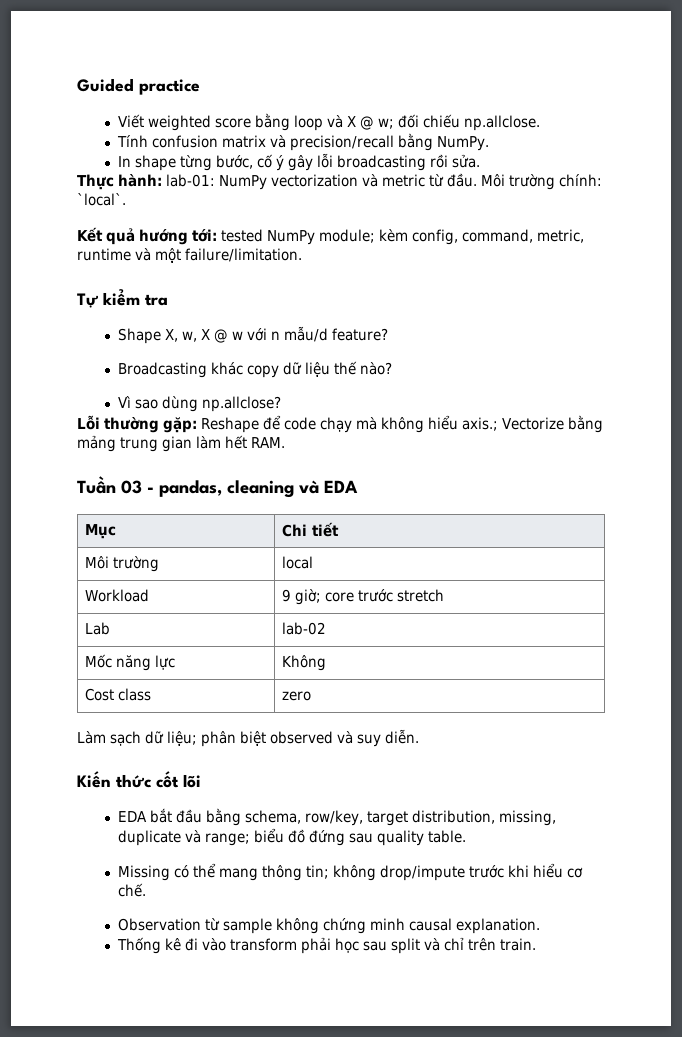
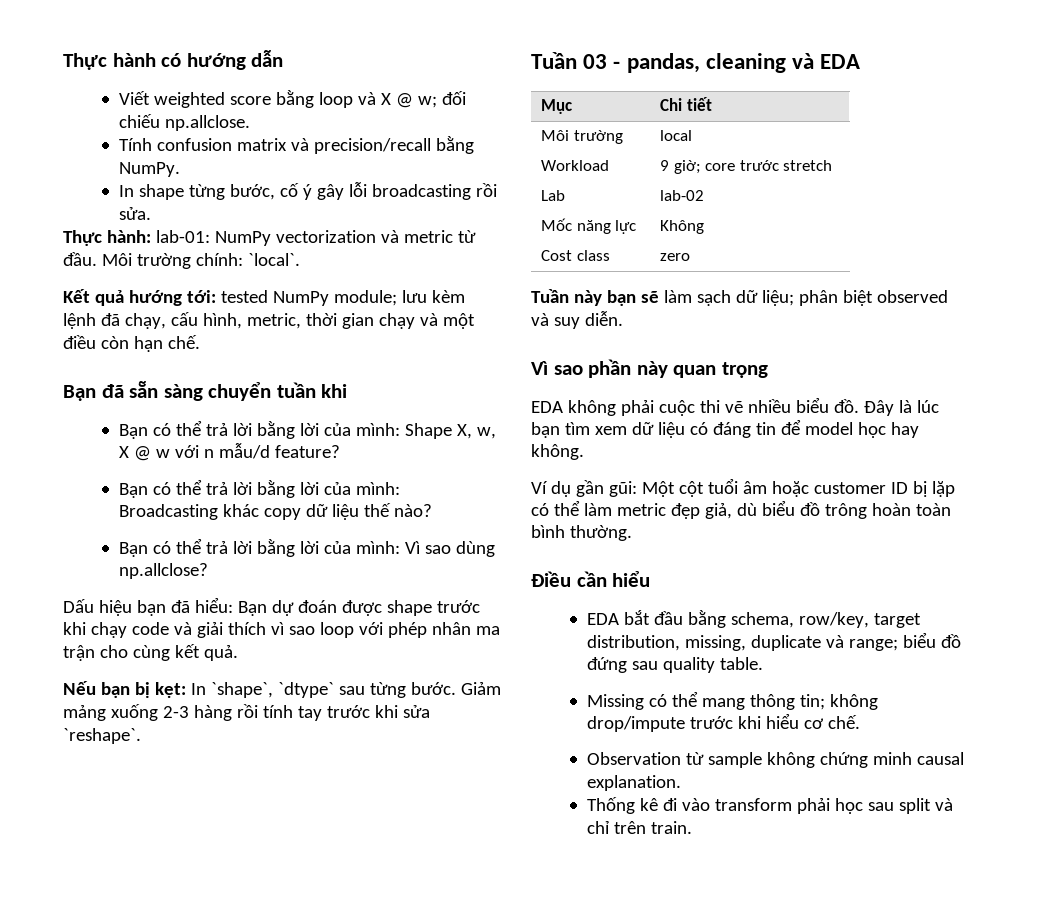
[77,78,200,95] Guided practice -> [63,50,284,70] Thực hành có hướng dẫn
[379,229,584,245] [77,248,302,263] [77,289,168,308] kèm config, command, metric, runtime và một failure/limitation. // Tự kiểm tra // -> [401,290,465,303] [63,312,475,329] [63,335,200,352] [63,381,348,401] [119,420,401,439] lưu kèm lệnh đã chạy, cấu hình, metric, thời gian chạy và một điều còn hạn chế. // Bạn đã sẵn sàng chuyển tuần khi // Bạn có thể trả lời bằng lời của mình:
(389, 334) none -> [119,479,401,498] Bạn có thể trả lời bằng lời của mình:
[118,396,282,412] [77,415,603,433] [77,435,285,452] Vì sao dùng np.allclose? // Lỗi thường gặp: Reshape để code chạy mà không hiểu axis.; Vectorize bằng mảng trung gian làm hết RAM. -> [119,538,496,557] [119,563,209,579] [63,597,480,616] [63,622,500,638] [63,644,238,661] [63,681,501,698] [63,704,430,721] [63,728,141,744] Bạn có thể trả lời bằng lời của mình: Vì sao dùng np.allclose? // Dấu hiệu bạn đã hiểu: Bạn dự đoán được shape trước khi chạy code và giải thích vì sao loop với phép nhân ma trận cho cùng kết quả. // Nếu bạn bị kẹt: In `shape`, `dtype` sau từng bước. Giảm mảng xuống 2-3 hàng rồi tính tay trước khi sửa `reshape`.
[77,731,106,744] Làm -> [531,289,692,306] Tuần này bạn sẽ làm
[77,771,201,788] Kiến thức cốt lõi -> [531,359,768,378] [531,397,939,416] [531,419,919,438] [531,444,584,460] [531,478,955,497] [531,500,951,519] [531,525,632,541] [531,571,651,587] Vì sao phần này quan trọng // EDA không phải cuộc thi vẽ nhiều biểu đồ. Đây là lúc bạn tìm xem dữ liệu có đáng tin để model học hay không. // Ví dụ gần gũi: Một cột tuổi âm hoặc customer ID bị lặp có thể làm metric đẹp giả, dù biểu đồ trông hoàn toàn bình thường. // Điều cần hiểu

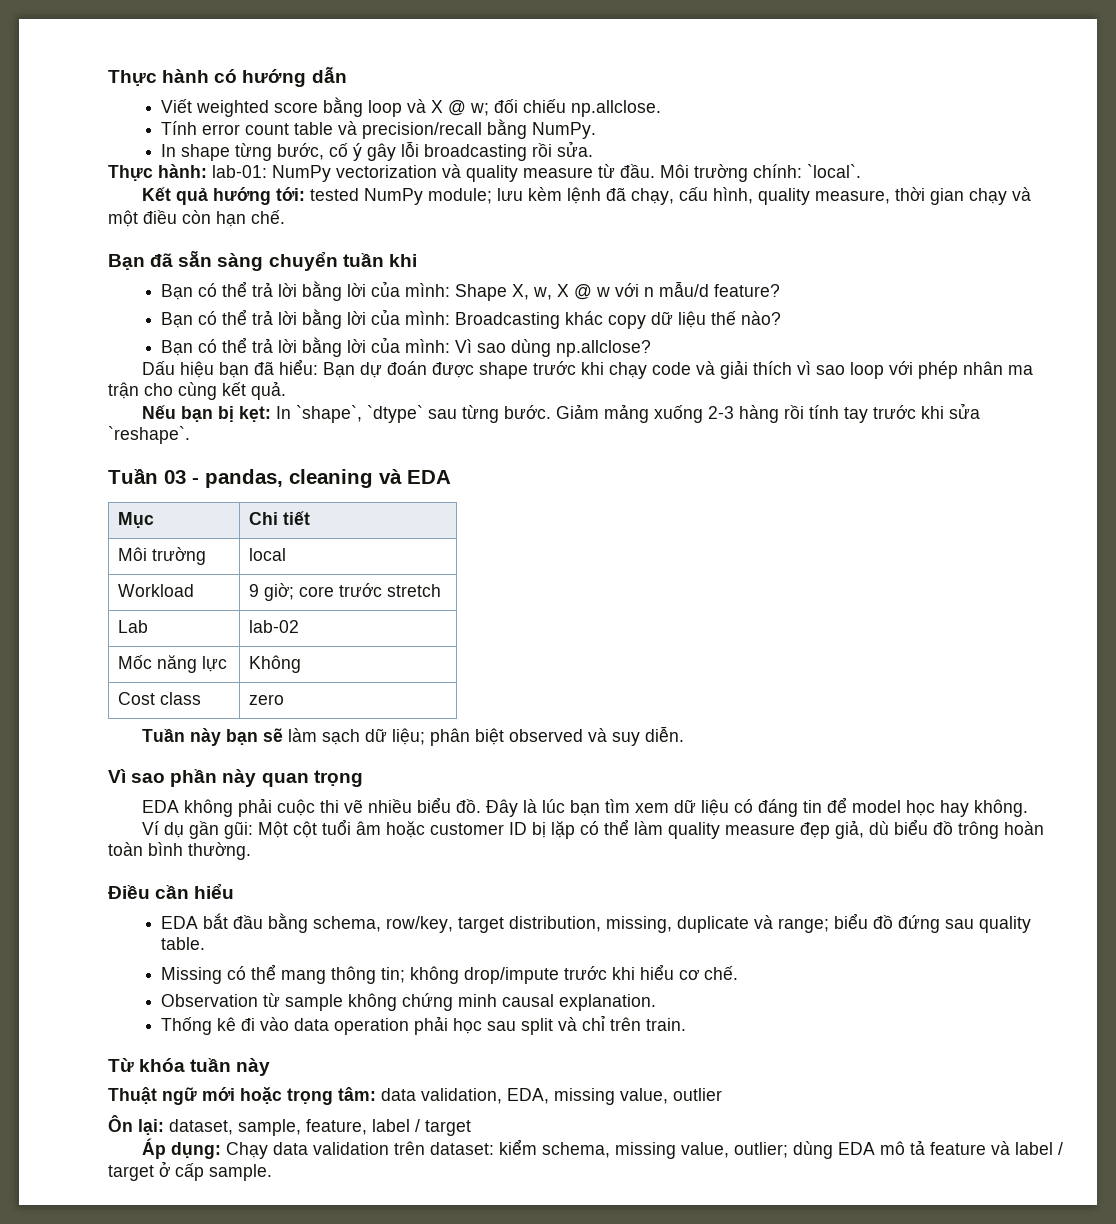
[157,138,288,151] confusion matrix -> [202,122,334,135] error count table
[403,230,453,243] metric -> [466,165,593,182] quality measure
[246,313,301,329] metric, -> [758,188,891,205] quality measure,
[616,503,666,516] metric -> [668,822,796,839] quality measure
[715,798,793,811] transform -> [294,1018,410,1035] data operation
(693, 827) none -> [108,1058,271,1076] [108,1087,722,1105] [108,1115,471,1136] [142,1138,1064,1159] [108,1161,272,1181] // Từ khóa tuần này // Thuật ngữ mới hoặc trọng tâm: data validation, EDA, missing value, outlier // Ôn lại: dataset, sample, feature, label / target // Áp dụng: Chạy data validation trên dataset: kiểm schema, missing value, outlier; dùng EDA mô tả feature và label / target ở cấp sample.

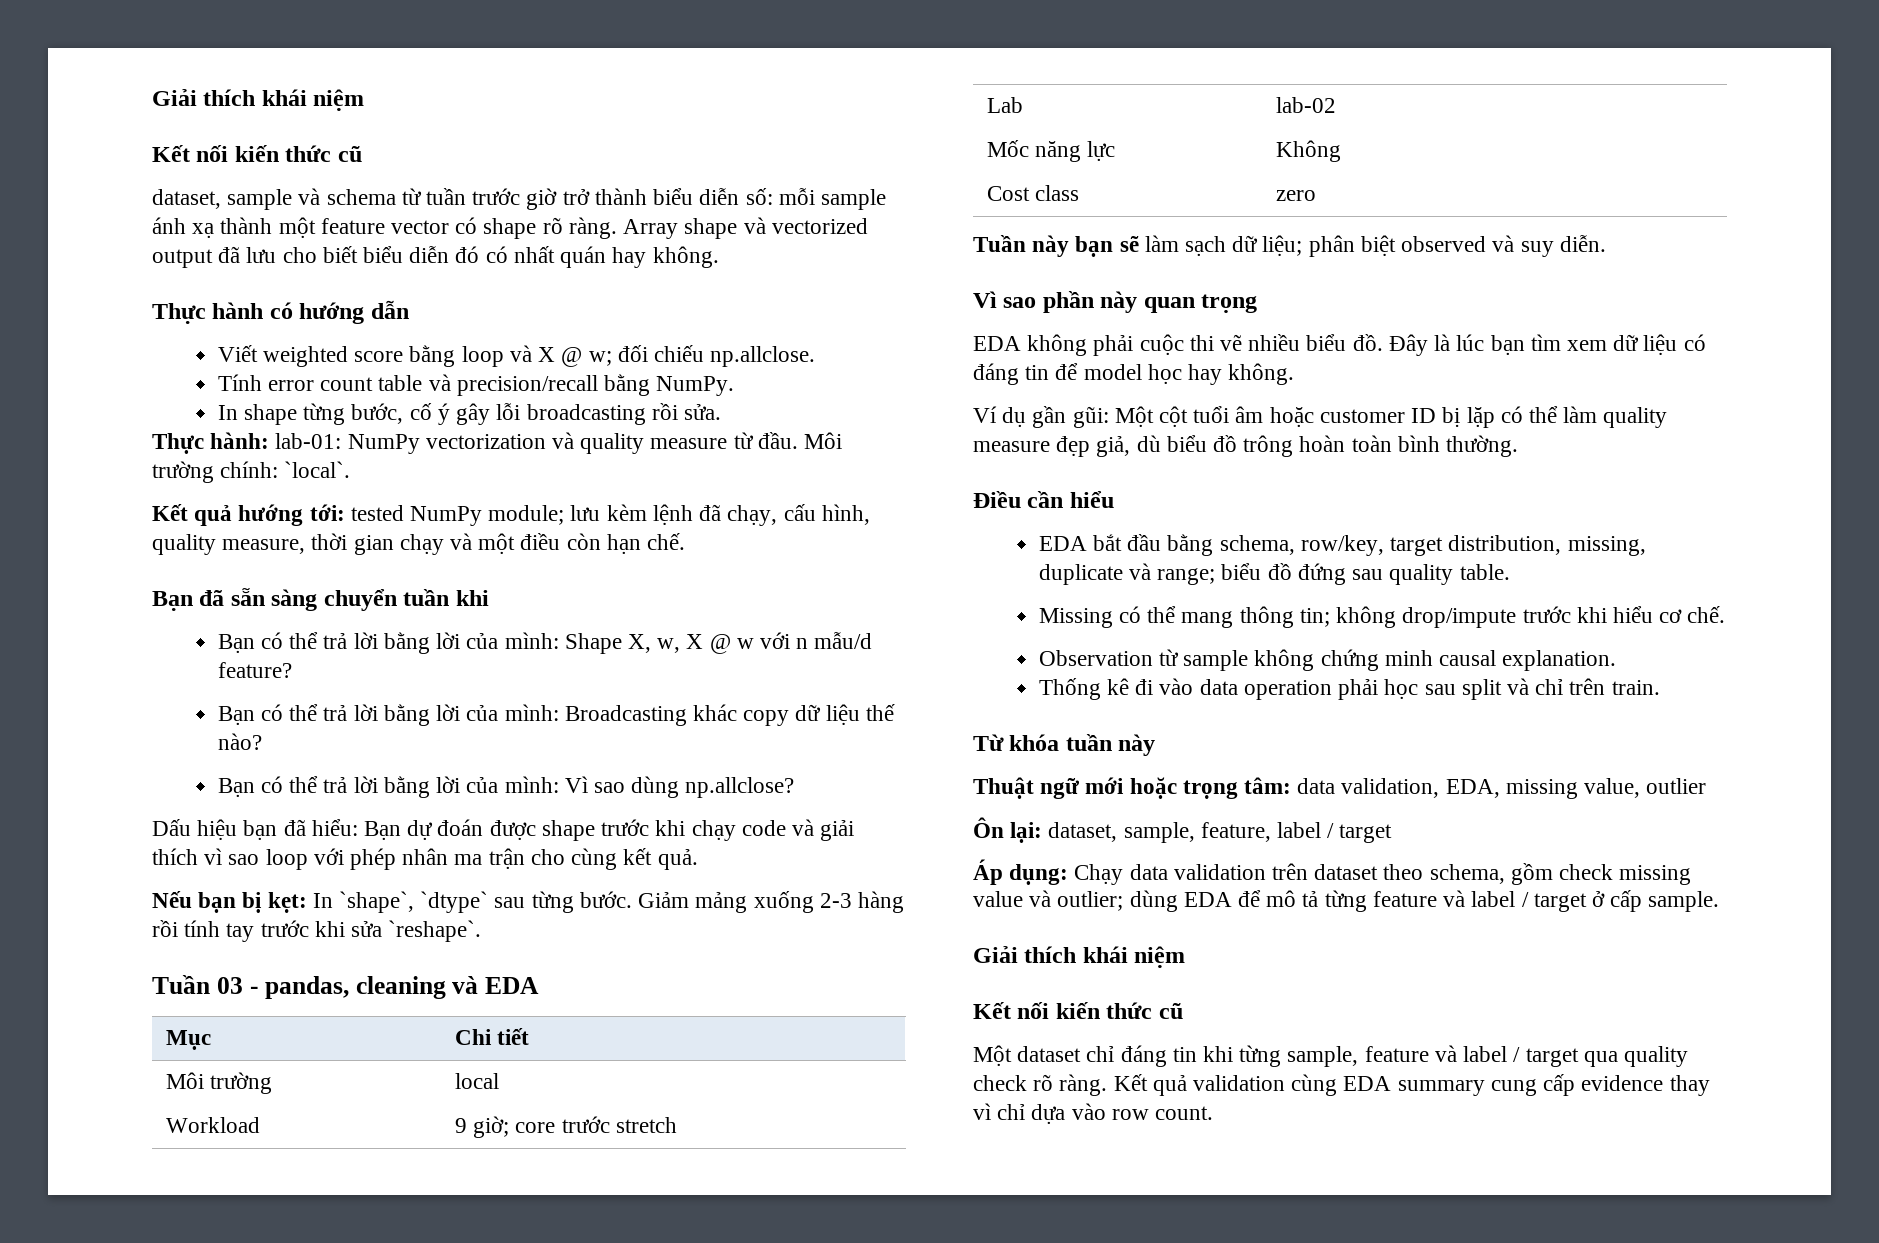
(108, 78) none -> [152,89,365,111] [152,145,362,162] [152,188,886,210] [152,217,868,239] [152,246,719,268] Giải thích khái niệm // Kết nối kiến thức cũ // dataset, sample và schema từ tuần trước giờ trở thành biểu diễn số: mỗi sample ánh xạ thành một feature vector có shape rõ ràng. Array shape và vectorized output đã lưu cho biết biểu diễn đó có nhất quán hay không. //
[430,1139,730,1159] dataset: kiểm schema, missing value, -> [1314,863,1692,885] [973,890,1052,907] dataset theo schema, gồm check missing value và
(876, 1148) none -> [1238,890,1262,907] để
(926, 1147) none -> [1324,890,1367,912] từng
(272, 1172) none -> [973,946,1186,968] [973,1002,1183,1019] [973,1045,1688,1067] [973,1074,1710,1096] [973,1103,1214,1124] // Giải thích khái niệm // Kết nối kiến thức cũ // Một dataset chỉ đáng tin khi từng sample, feature và label / target qua quality check rõ ràng. Kết quả validation cùng EDA summary cung cấp evidence thay vì chỉ dựa vào row count.

